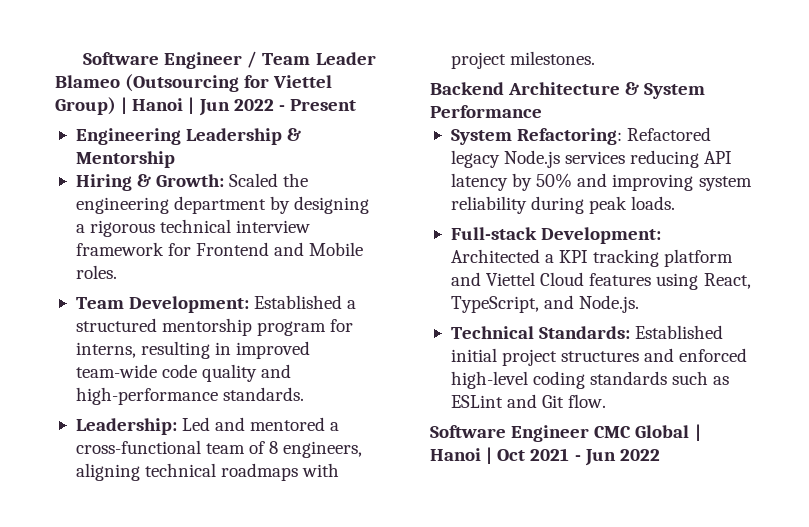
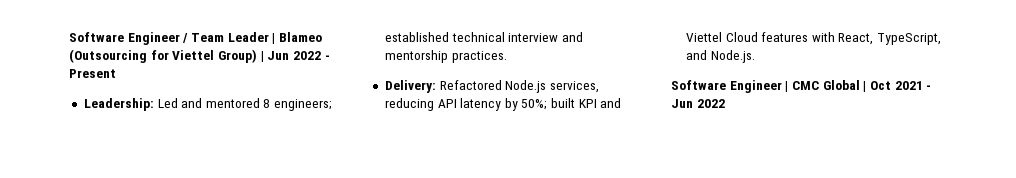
(376, 58) none -> [272,33,276,44] |
[132,97,195,114] Hanoi | -> (264, 56) none
[75,128,302,145] [75,151,175,168] [75,173,309,191] [75,196,370,214] [75,219,311,237] [75,242,364,256] [75,265,117,279] [75,295,357,313] [75,318,354,336] [75,341,311,359] [75,364,292,382] [75,387,305,405] [75,417,340,435] [75,440,363,458] [75,463,340,481] [450,51,596,69] [430,82,706,99] [430,105,542,118] [450,127,712,145] [450,150,733,168] [450,173,752,191] [450,196,676,214] [450,227,662,244] [450,249,734,267] Engineering Leadership & Mentorship // Hiring & Growth: Scaled the engineering department by designing a rigorous technical interview framework for Frontend and Mobile roles. // Team Development: Established a structured mentorship program for interns, resulting in improved team-wide code quality and high-performance standards. // Leadership: Led and mentored a cross-functional team of 8 engineers, aligning technical roadmaps with project milestones. // Backend Architecture & System Performance // System Refactoring: Refactored legacy Node.js services reducing API latency by 50% and improving system reliability during peak loads. // Full-stack Development: Architected a KPI tracking platform -> [83,98,333,111] [384,32,583,42] [384,50,507,63] [384,80,599,93] [384,98,597,111] Leadership: Led and mentored 8 engineers; established technical interview and mentorship practices. // Delivery: Refactored Node.js services, reducing API latency by 50%; built KPI
[656,273,699,290] using -> [811,32,835,42] with
[450,325,724,339] [450,348,748,366] [450,371,730,389] [450,394,607,408] [430,425,590,442] // Technical Standards: Established initial project structures and enforced high-level coding standards such as ESLint and Git flow. // Software Engineer -> [671,80,789,93] // Software Engineer |
[430,447,493,464] Hanoi | -> (867, 86) none

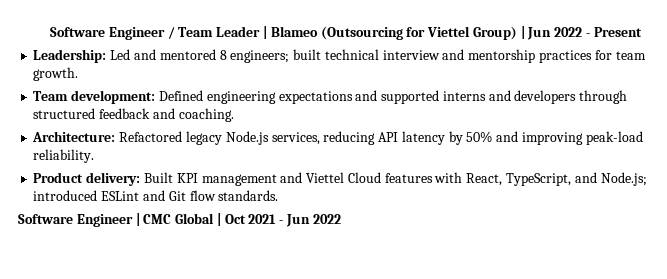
[384,32,449,42] established -> [293,49,322,60] built
[451,51,507,63] [384,80,502,93] practices. // Delivery: Refactored -> [538,50,646,63] [33,67,79,81] [33,90,628,104] [33,108,234,122] [32,131,222,145] practices for team growth. // Team development: Defined engineering expectations and supported interns and developers through structured feedback and coaching. // Architecture: Refactored legacy
[521,98,597,110] 50%; built KPI -> [466,131,643,145] [33,149,95,163] [33,172,277,186] 50% and improving peak-load reliability. // Product delivery: Built KPI management
[710,50,755,63] Node.js. -> [600,172,647,186] [33,190,279,201] Node.js; introduced ESLint and Git flow standards.

